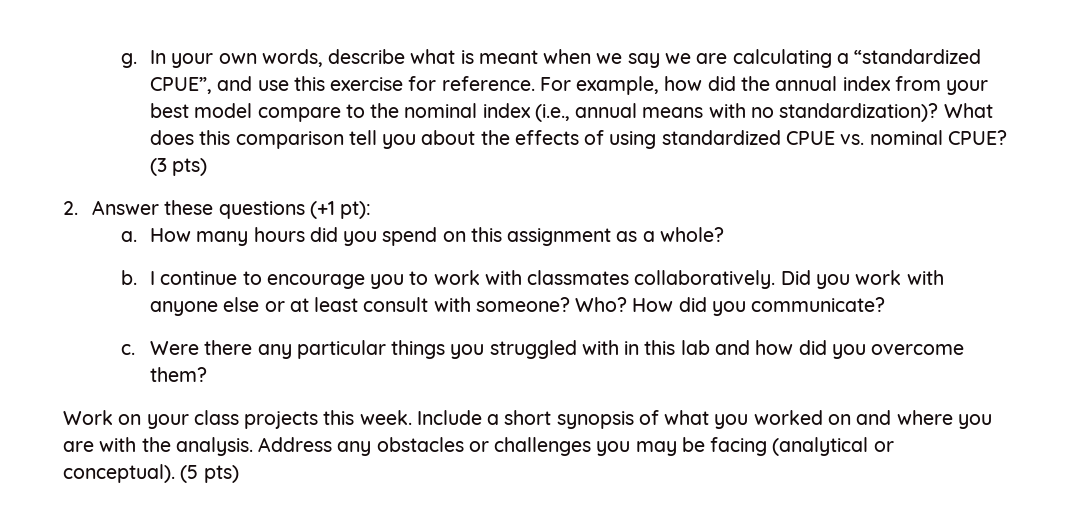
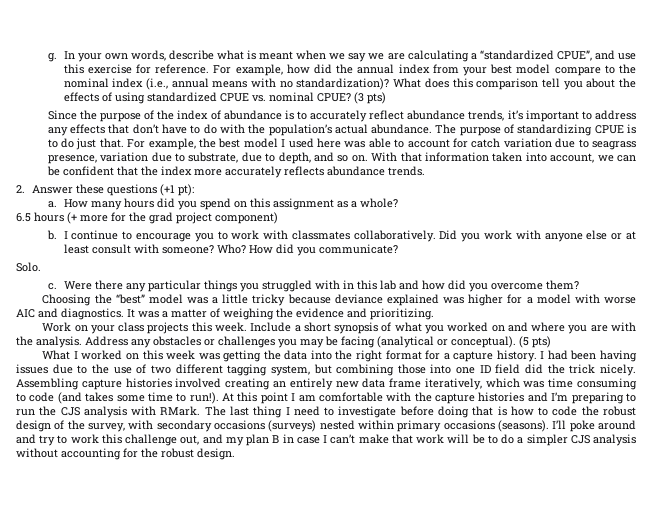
(208, 167) none -> [47,110,637,122] [47,124,636,136] [47,138,637,150] [47,152,636,164] [46,166,425,178] // Since the purpose of the index of abundance is to accurately reflect abundance trends, it’s important to address any effects that don’t have to do with the population’s actual abundance. The purpose of standardizing CPUE is to do just that. For example, the best model I used here was able to account for catch variation due to seagrass presence, variation due to substrate, due to depth, and so on. With that information taken into account, we can be confident that the index more accurately reflects abundance trends.
(725, 234) none -> [16,212,278,224] // 6.5 hours (+ more for the grad project component)
(886, 304) none -> [16,262,41,272] // Solo.
(208, 374) none -> [42,294,636,306] [16,308,434,320] // Choosing the “best” model was a little tricky because deviance explained was higher for a model with worse AIC and diagnostics. It was a matter of weighing the evidence and prioritizing.
(239, 474) none -> [42,350,638,362] [16,364,636,376] [16,378,637,390] [16,392,637,404] [16,406,637,418] [16,420,637,432] [16,434,637,446] [16,448,235,460] // What I worked on this week was getting the data into the right format for a capture history. I had been having issues due to the use of two different tagging system, but combining those into one ID field did the trick nicely. Assembling capture histories involved creating an entirely new data frame iteratively, which was time consuming to code (and takes some time to run!). At this point I am comfortable with the capture histories and I’m preparing to run the CJS analysis with RMark. The last thing I need to investigate before doing that is how to code the robust design of the survey, with secondary occasions (surveys) nested within primary occasions (seasons). I’ll poke around and try to work this challenge out, and my plan B in case I can’t make that work will be to do a simpler CJS analysis without accounting for the robust design.

